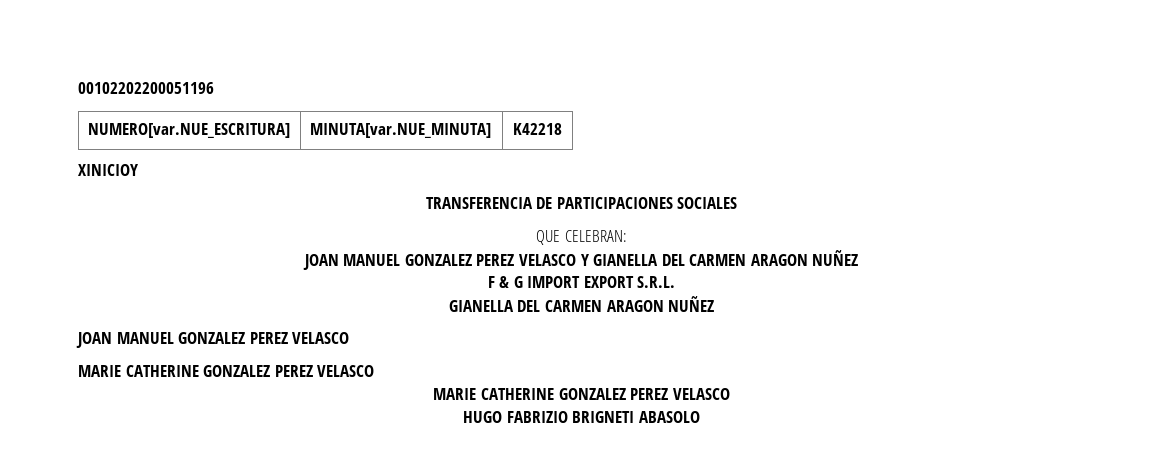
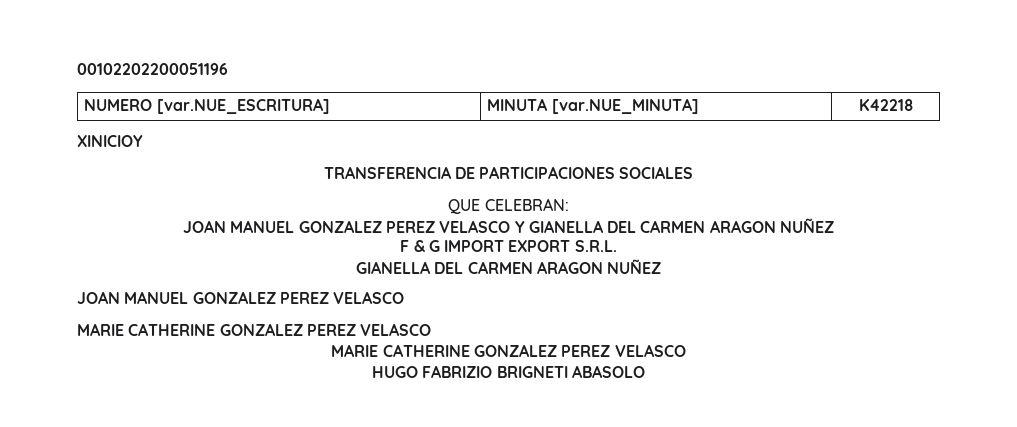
[87,123,290,138] [309,123,491,138] NUMERO[var.NUE_ESCRITURA] | MINUTA[var.NUE_MINUTA] -> [84,98,330,114] [487,98,699,114] NUMERO [var.NUE_ESCRITURA] | MINUTA [var.NUE_MINUTA]

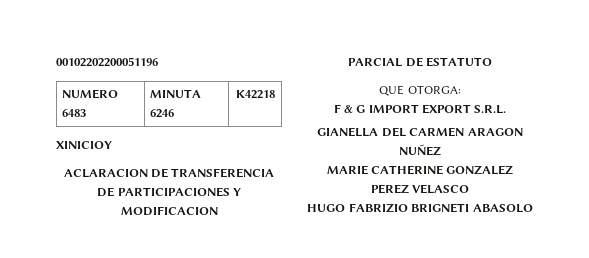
[156,98,330,114] [var.NUE_ESCRITURA] -> [62,109,87,117] 6483
[551,98,699,114] [var.NUE_MINUTA] -> [150,109,175,118] 6246
(143, 141) none -> [63,168,168,178] ACLARACION DE
[619,166,694,179] [448,198,569,214] [182,218,835,233] SOCIALES // QUE CELEBRAN: // JOAN MANUEL GONZALEZ PEREZ VELASCO Y GIANELLA DEL CARMEN ARAGON NUÑEZ -> [232,188,241,196] [120,206,218,216] [348,57,492,67] [379,85,461,96] Y MODIFICACION // PARCIAL DE ESTATUTO // QUE OTORGA:
[77,291,405,304] [77,323,432,336] // JOAN MANUEL GONZALEZ PEREZ VELASCO // MARIE CATHERINE GONZALEZ PEREZ VELASCO -> (441, 150) none

